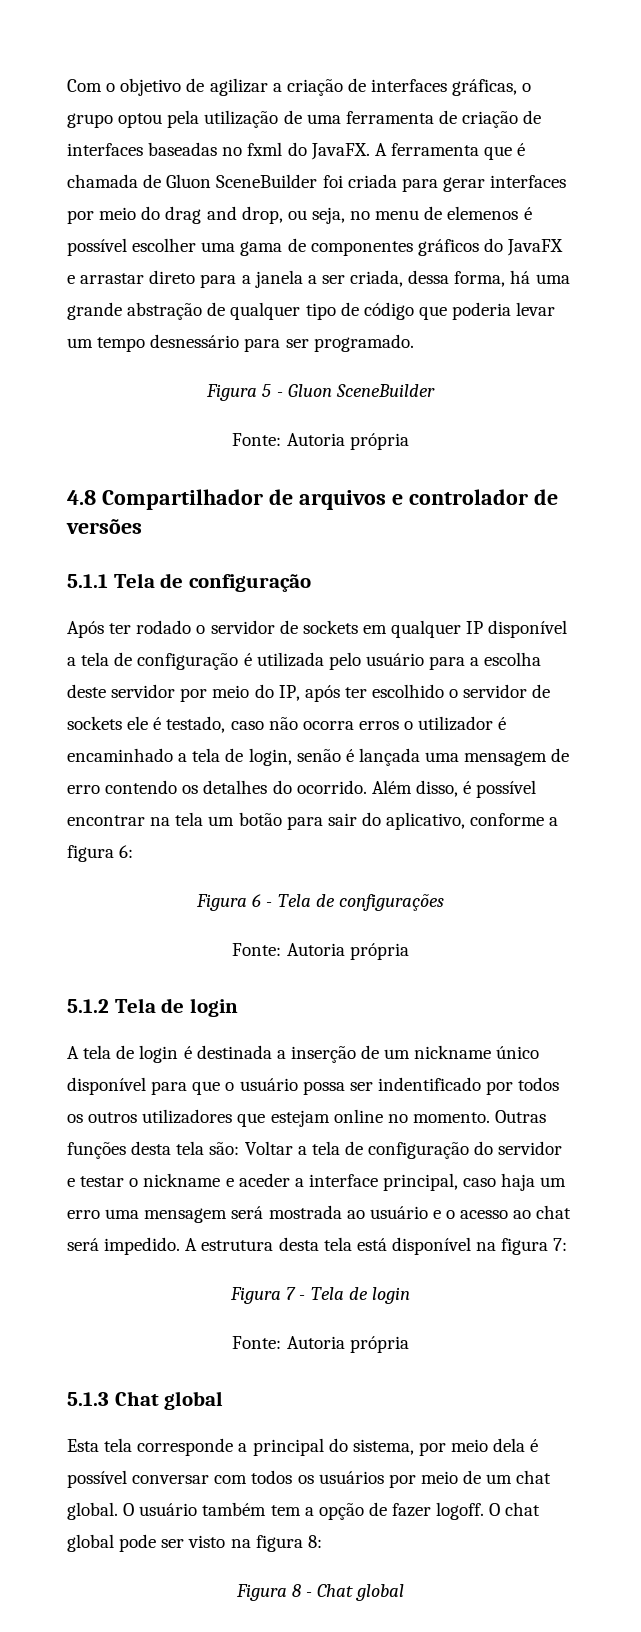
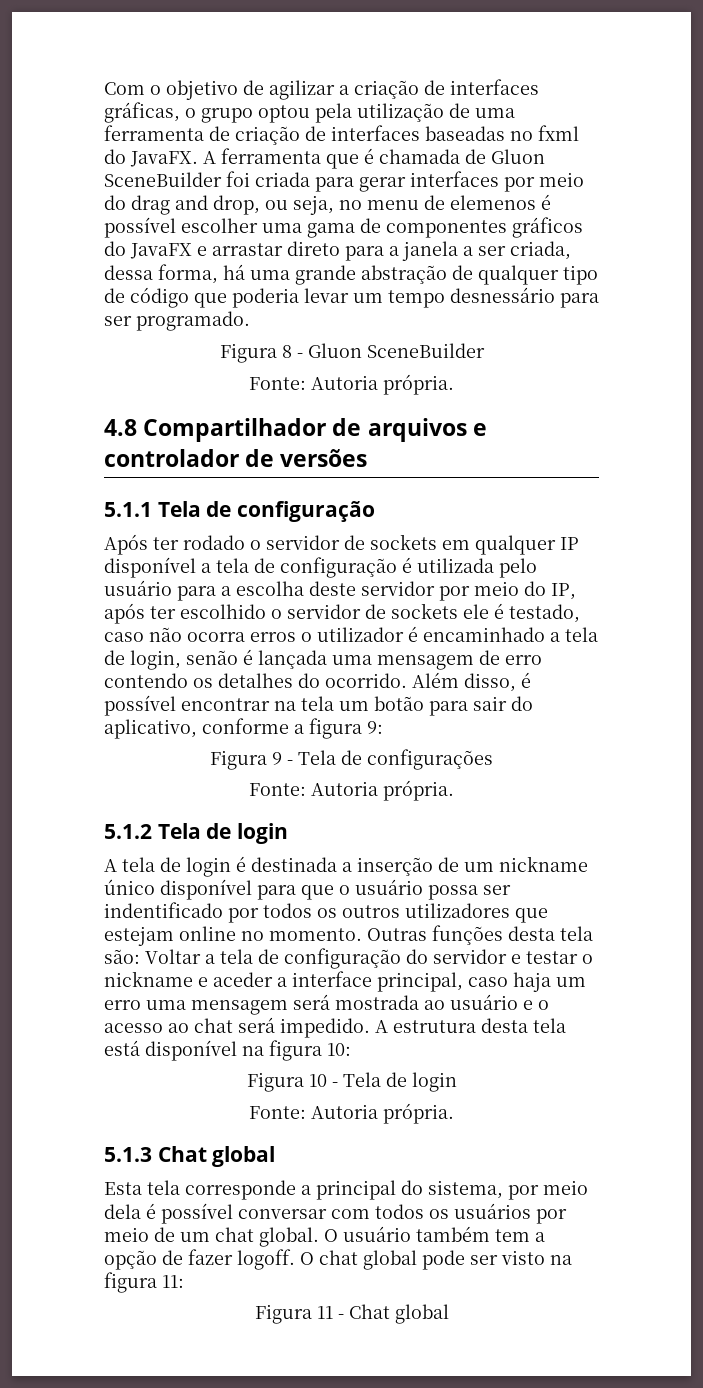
[262,384,272,397] 5 -> [281,345,292,358] 8
[349,433,409,450] própria -> [383,374,454,395] própria.
[119,845,134,858] [196,894,262,911] 6: // Figura 6 -> [367,721,383,734] [210,750,282,770] 9: // Figura 9
[349,943,409,960] própria -> [383,780,454,801] própria.
[553,1238,568,1251] [230,1287,297,1304] 7: // Figura 7 -> [327,1043,351,1056] [246,1072,327,1092] 10: // Figura 10
[349,1336,409,1353] própria -> [383,1103,454,1124] própria.
[307,1535,322,1548] [235,1584,301,1601] 8: // Figura 8 -> [162,1275,184,1288] [254,1304,333,1324] 11: // Figura 11

